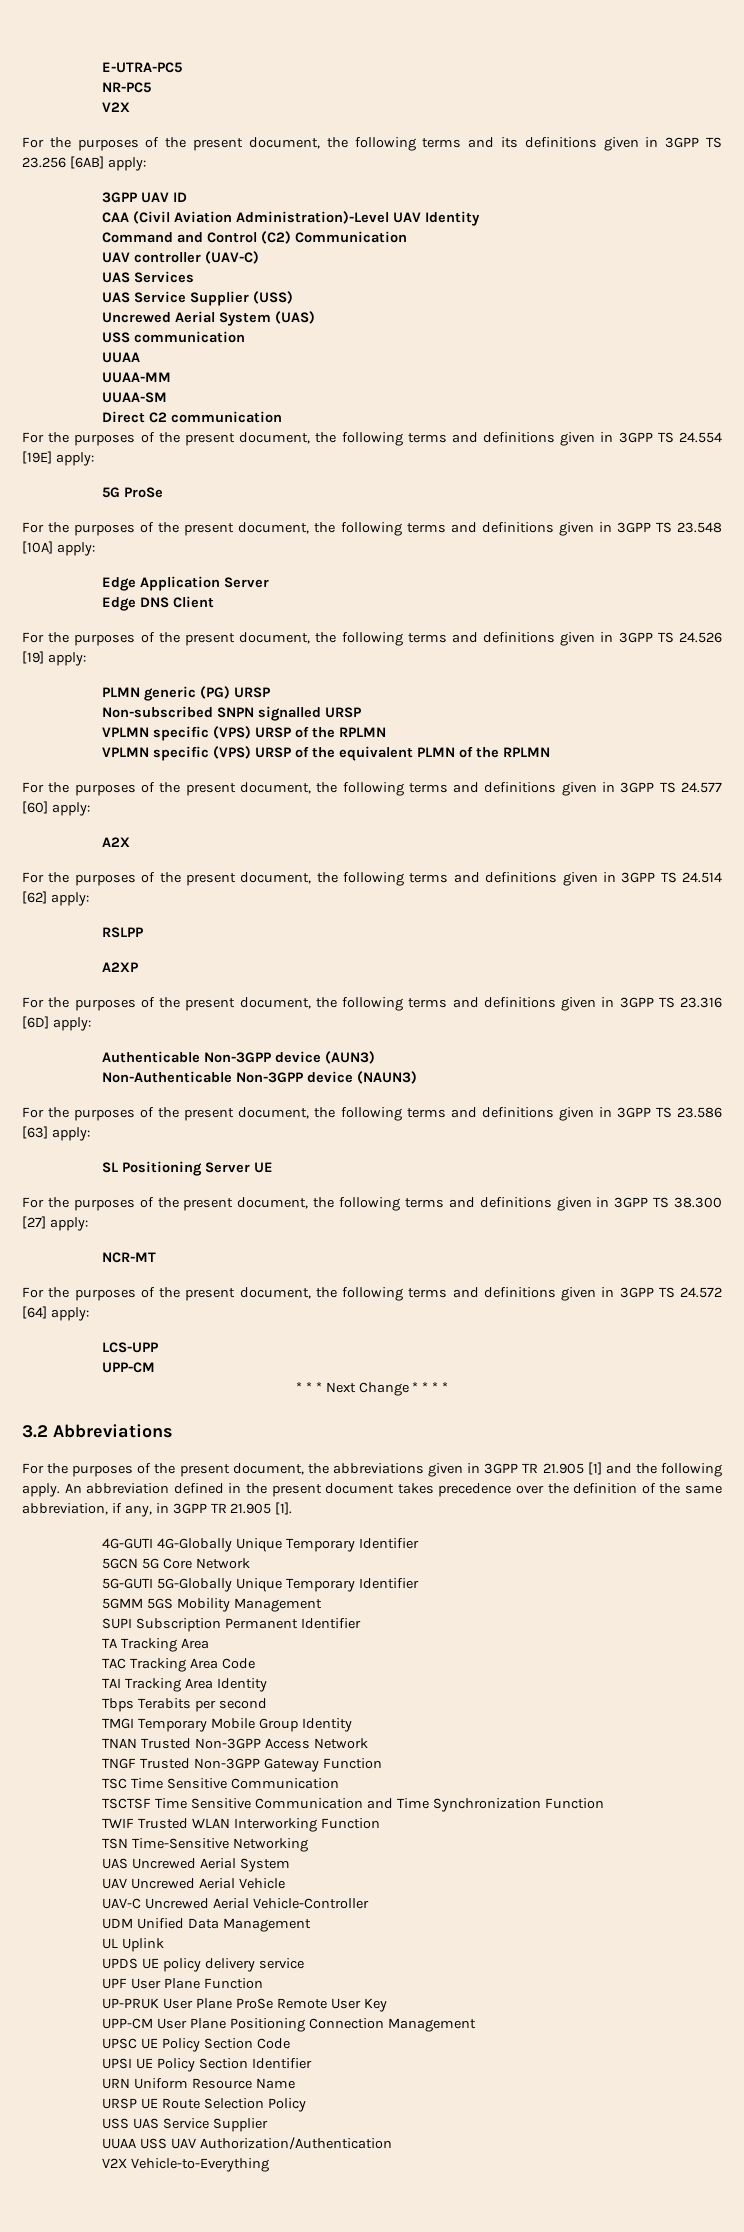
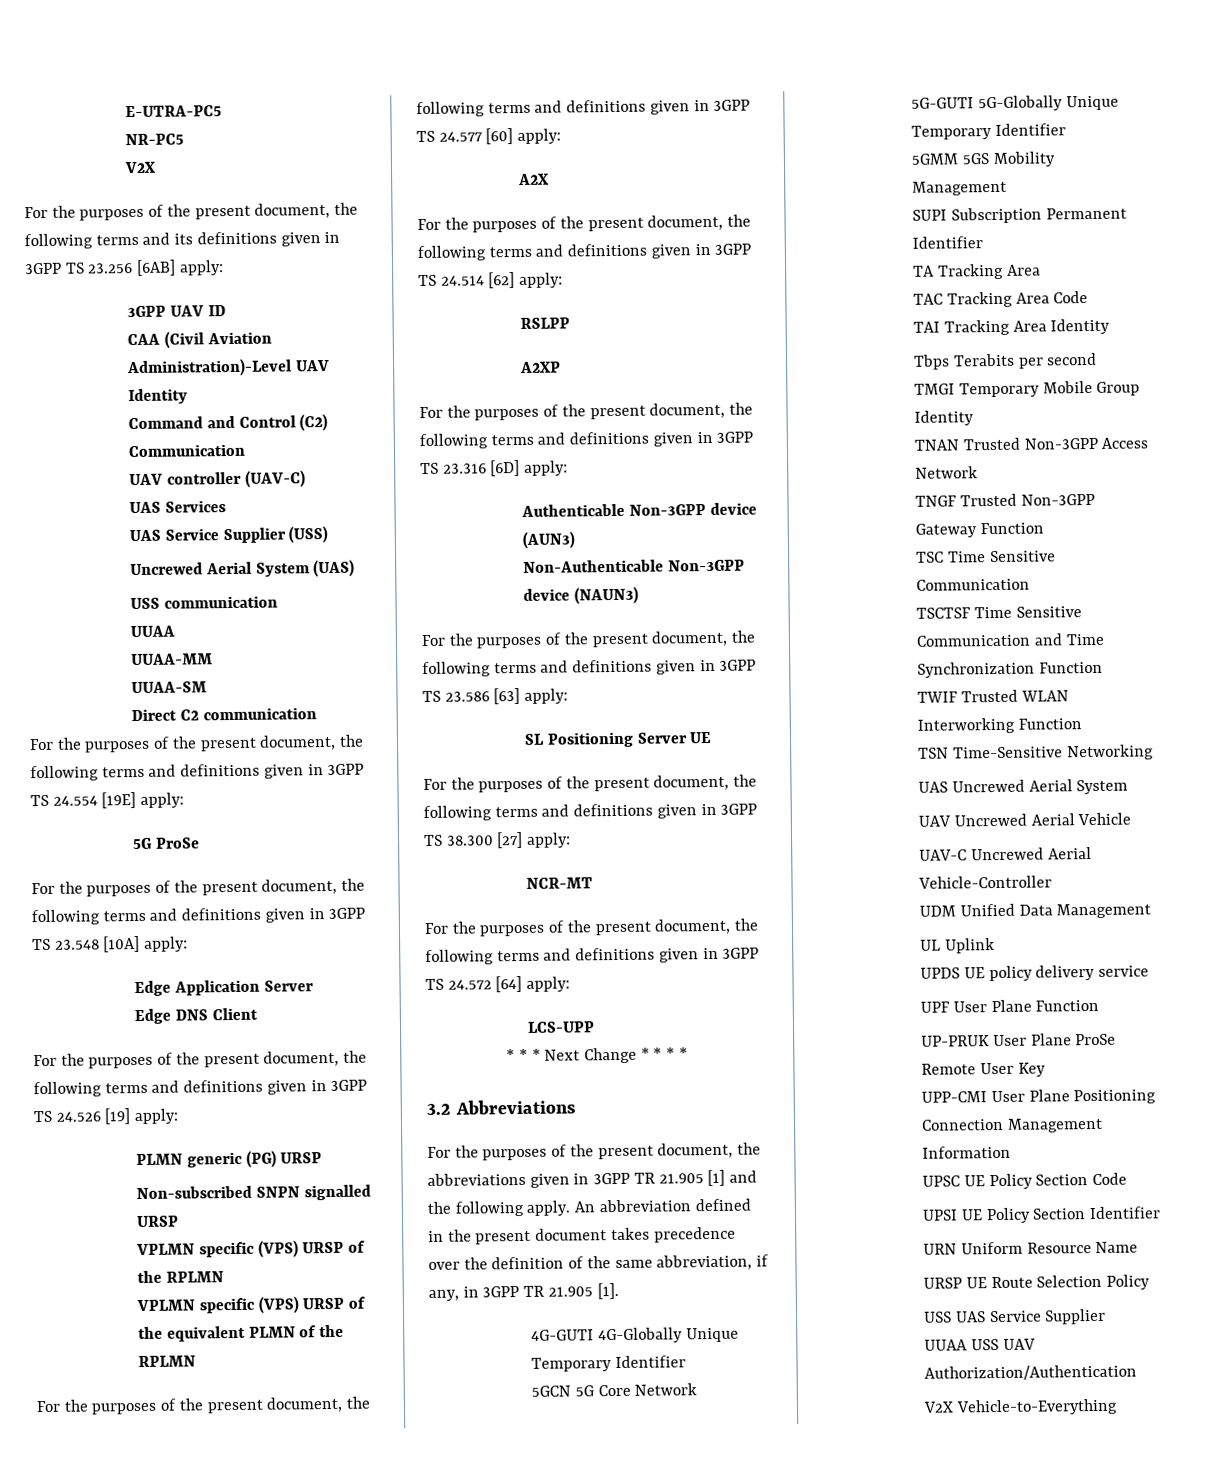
[102,1362,156,1373] // UPP-CM -> (596, 1027) none
[102,2018,154,2029] UPP-CM -> [921,1091,988,1103] UPP-CMI
(476, 2025) none -> [922,1145,1012,1159] Information

